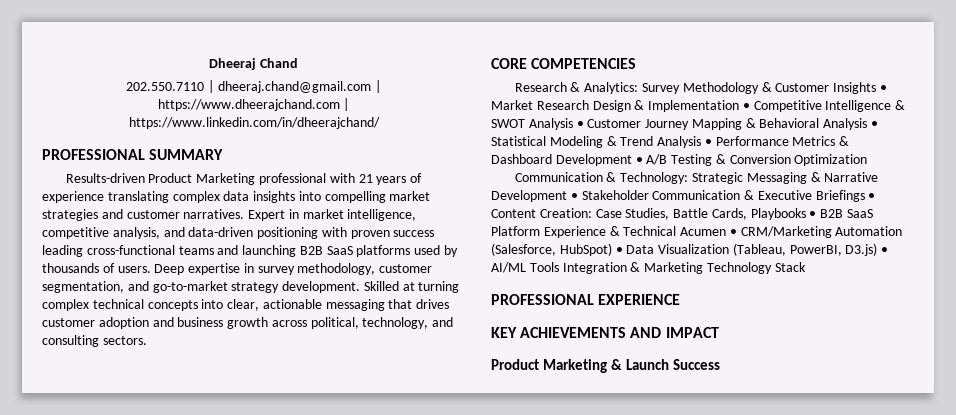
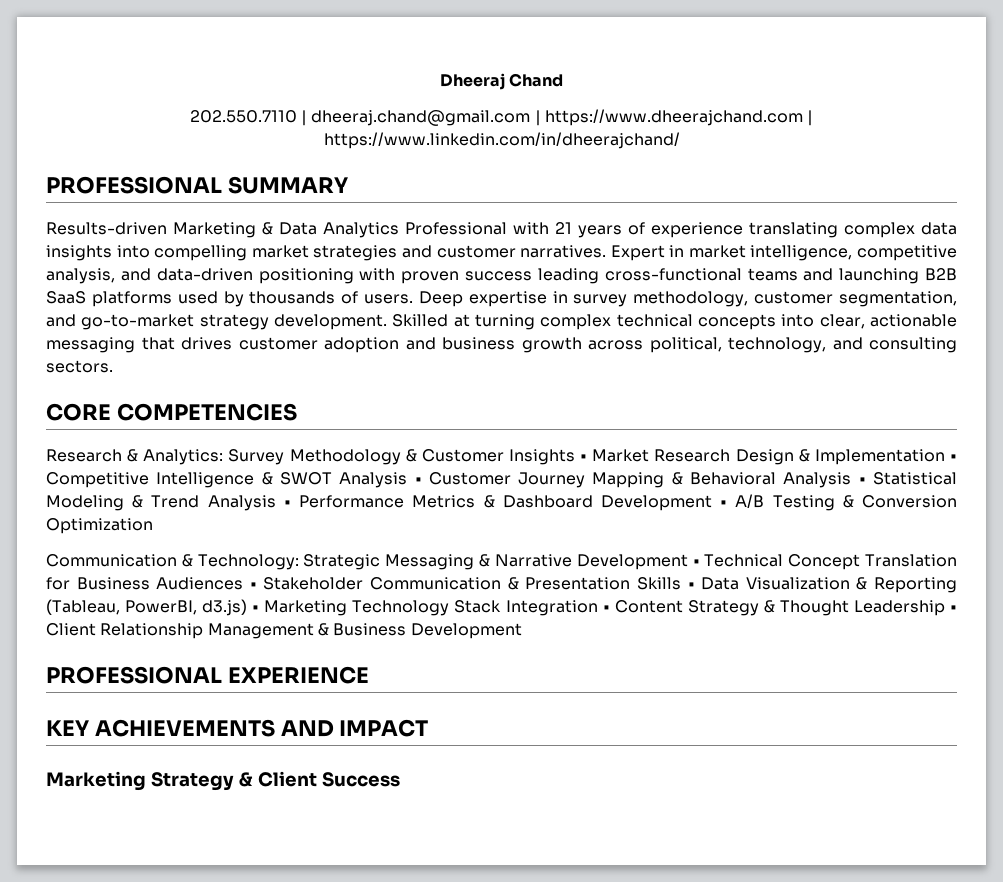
[148,173,326,185] Product Marketing professional -> [173,222,507,238] Marketing & Data Analytics Professional
[581,190,876,202] [491,208,874,220] [491,226,903,238] [491,243,889,256] [491,262,806,274] Stakeholder Communication & Executive Briefings • Content Creation: Case Studies, Battle Cards, Playbooks • B2B SaaS Platform Experience & Technical Acumen • CRM/Marketing Automation (Salesforce, HubSpot) • Data Visualization (Tableau, PowerBI, D3.js) • AI/ML Tools Integration & Marketing Technology Stack -> [704,554,958,570] [46,577,958,593] [46,599,957,616] [46,623,522,639] Technical Concept Translation for Business Audiences • Stakeholder Communication & Presentation Skills • Data Visualization & Reporting (Tableau, PowerBI, d3.js) • Marketing Technology Stack Integration • Content Strategy & Thought Leadership • Client Relationship Management & Business Development
[491,359,669,373] Product Marketing & Launch -> [46,771,317,791] Marketing Strategy & Client

